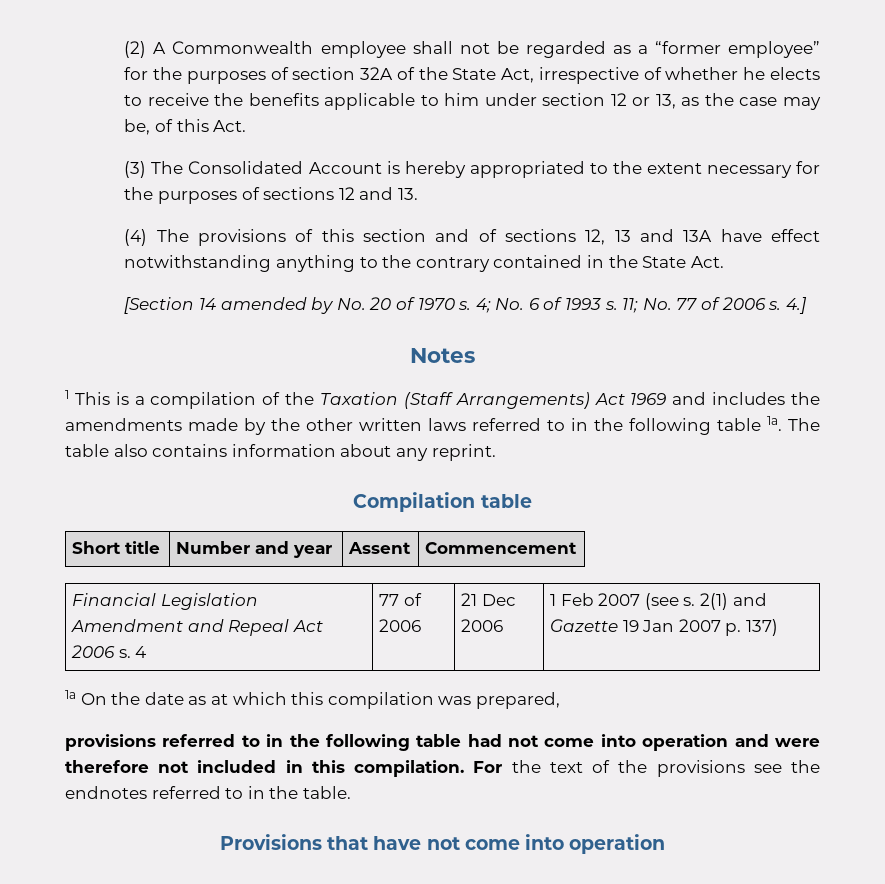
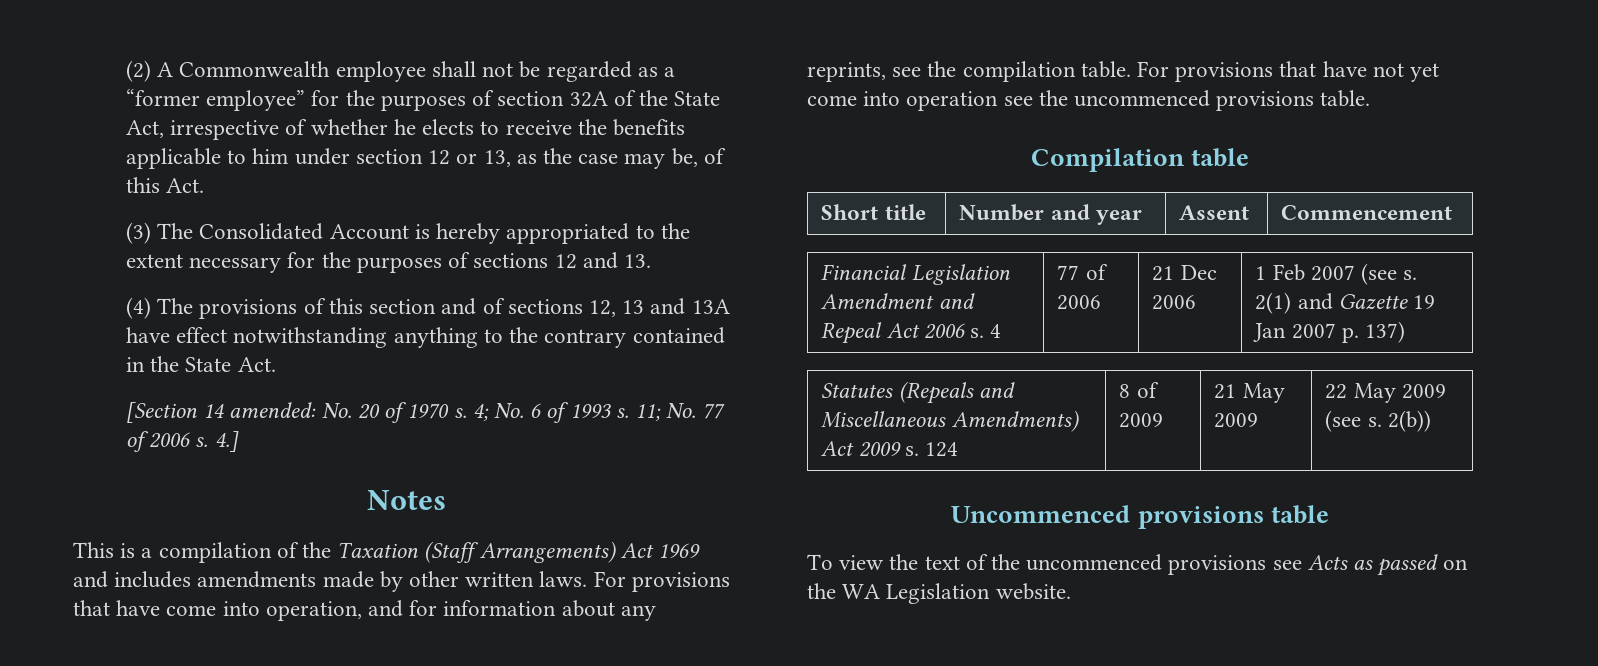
[220,297,335,314] amended by -> [229,402,317,418] amended:
[65,390,69,399] 1 -> (446, 500) none
[791,392,821,405] the -> (192, 579) none
[271,418,300,431] the -> (403, 581) none
[428,416,820,435] [65,444,496,461] laws referred to in the following table 1a. The table also contains information about any reprint. -> [539,571,730,592] [73,600,656,621] [807,61,1440,82] [807,90,1371,111] laws. For provisions that have come into operation, and for information about any reprints, see the compilation table. For provisions that have not yet come into operation see the uncommenced provisions table.
[65,690,560,709] [65,734,820,751] [65,760,503,777] // 1a On the date as at which this compilation was prepared, // provisions referred to in the following table had not come into operation and were therefore not included in this compilation. For -> [821,381,1015,404] [821,410,1079,432] [821,441,958,457] [1119,382,1159,398] [1119,413,1164,428] [1214,383,1285,403] [1214,413,1259,428] [1325,383,1446,403] [1325,410,1431,432] [951,505,1329,529] [807,554,885,570] // Statutes (Repeals and Miscellaneous Amendments) Act 2009 s. 124 | 8 of 2009 | 21 May 2009 | 22 May 2009 (see s. 2(b)) // Uncommenced provisions table // To view
(648, 766) none -> [1026,554,1163,571] uncommenced
[790,760,820,773] [65,786,351,799] [220,834,665,854] the endnotes referred to in the table. // Provisions that have not come into operation -> [1307,554,1468,576] [807,583,1071,604] Acts as passed on the WA Legislation website.

